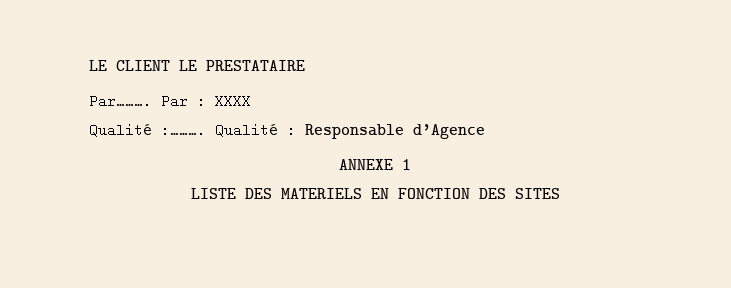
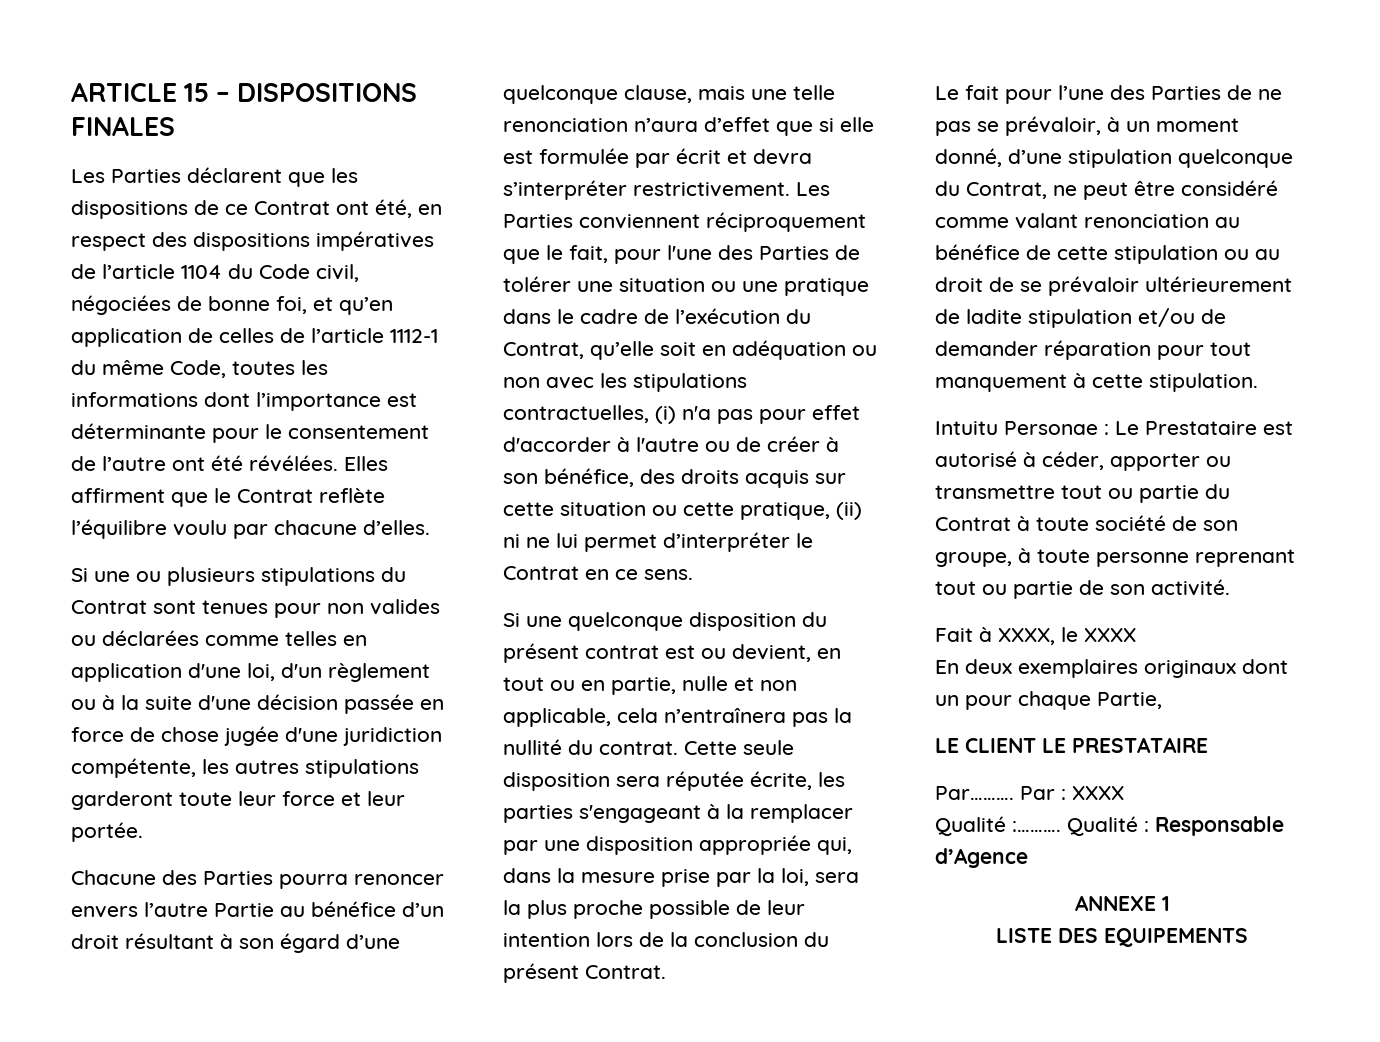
(89, 65) none -> [71,82,418,102] [71,116,175,136] [71,167,358,187] [71,199,442,219] [71,231,434,251] [71,264,359,282] [71,295,393,315] [71,328,438,347] [71,360,328,378] [71,392,417,411] [71,423,429,443] [71,455,388,472] [71,488,385,507] [71,519,430,539] [71,567,406,586] [71,599,440,618] [71,630,367,646] [71,663,430,682] [71,694,444,714] [71,726,442,746] [71,758,419,778] [71,791,405,810] [71,822,143,842] [71,870,444,889] [71,901,444,918] [71,933,400,953] [503,85,835,104] [503,117,874,136] [503,148,812,168] [503,180,830,200] [503,212,866,232] [503,245,860,264] [503,276,869,296] [503,308,811,324] [503,340,877,360] [503,373,747,392] [503,405,860,424] [503,436,839,452] [503,468,846,488] [503,502,862,520] [503,532,813,552] [503,566,693,580] [503,612,827,631] [503,643,841,663] [503,676,797,695] [503,708,852,727] [503,739,794,755] [503,771,845,791] [503,804,853,823] [503,835,852,855] [503,868,859,887] [503,900,805,919] [503,932,829,947] [503,963,666,983] [935,85,1282,104] [935,116,1239,136] [935,148,1293,168] [935,180,1278,200] [935,213,1240,229] [935,244,1280,264] [935,276,1292,296] [935,308,1226,328] [935,340,1251,360] [935,373,1258,392] [935,421,1293,435] [935,451,1231,471] [935,484,1230,503] [935,515,1238,531] [935,548,1295,567] [935,579,1230,599] [935,627,1136,645] [935,659,1288,678] [935,691,1162,710] ARTICLE 15 – DISPOSITIONS FINALES // Les Parties déclarent que les dispositions de ce Contrat ont été, en respect des dispositions impératives de l’article 1104 du Code civil, négociées de bonne foi, et qu’en application de celles de l’article 1112-1 du même Code, toutes les informations dont l’importance est déterminante pour le consentement de l’autre ont été révélées. Elles affirment que le Contrat reflète l’équilibre voulu par chacune d’elles. // Si une ou plusieurs stipulations du Contrat sont tenues pour non valides ou déclarées comme telles en application d'une loi, d'un règlement ou à la suite d'une décision passée en force de chose jugée d'une juridiction compétente, les autres stipulations garderont toute leur force et leur portée. // Chacune des Parties pourra renoncer envers l’autre Partie au bénéfice d’un droit résultant à son égard d’une quelconque clause, mais une telle renonciation n’aura d’effet que si elle est formulée par écrit et devra s’interpréter restrictivement. Les Parties conviennent réciproquement que le fait, pour l'une des Parties de tolérer une situation ou une pratique dans le cadre de l’exécution du Contrat, qu’elle soit en adéquation ou non avec les stipulations contractuelles, (i) n'a pas pour effet d'accorder à l'autre ou de créer à son bénéfice, des droits acquis sur cette situation ou cette pratique, (ii) ni ne lui permet d’interpréter le Contrat en ce sens. // Si une quelconque disposition du présent contrat est ou devient, en tout ou en partie, nulle et non applicable, cela n’entraînera pas la nullité du contrat. Cette seule disposition sera réputée écrite, les parties s'engageant à la remplacer par une disposition appropriée qui, dans la mesure prise par la loi, sera la plus proche possible de leur intention lors de la conclusion du présent Contrat. // Le fait pour l’une des Parties de ne pas se prévaloir, à un moment donné, d’une stipulation quelconque du Contrat, ne peut être considéré comme valant renonciation au bénéfice de cette stipulation ou au droit de se prévaloir ultérieurement de ladite stipulation et/ou de demander réparation pour tout manquement à cette stipulation. // Intuitu Personae : Le Prestataire est autorisé à céder, apporter ou transmettre tout ou partie du Contrat à toute société de son groupe, à toute personne reprenant tout ou partie de son activité. // Fait à XXXX, le XXXX // En deux exemplaires originaux dont un pour chaque Partie, //
[280,188,560,199] MATERIELS EN FONCTION DES SITES -> [1104,928,1248,947] EQUIPEMENTS

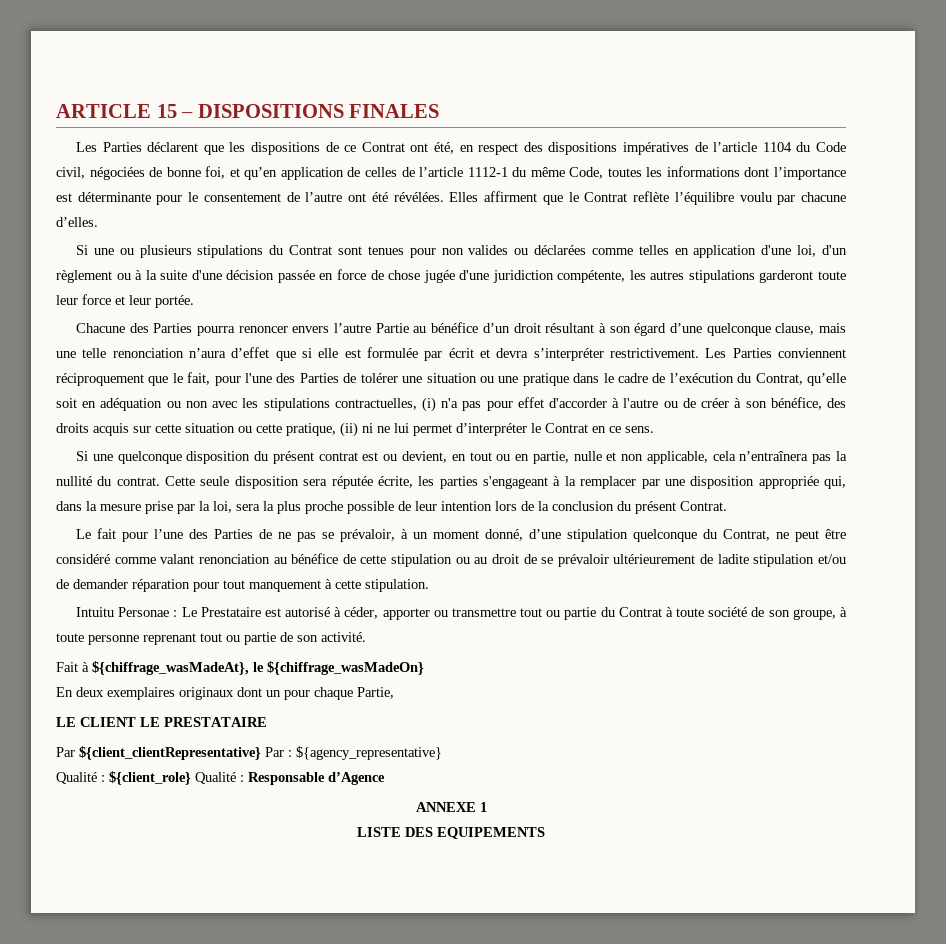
[998,627,1136,645] XXXX, le XXXX -> [92,661,424,675] ${chiffrage_wasMadeAt}, le ${chiffrage_wasMadeOn}
[935,786,1014,800] Par………. -> [56,746,261,760] Par ${client_clientRepresentative}
[1072,786,1124,800] [935,816,1061,836] XXXX // Qualité :………. -> [296,746,442,760] [56,771,191,785] ${agency_representative} // Qualité : ${client_role}

